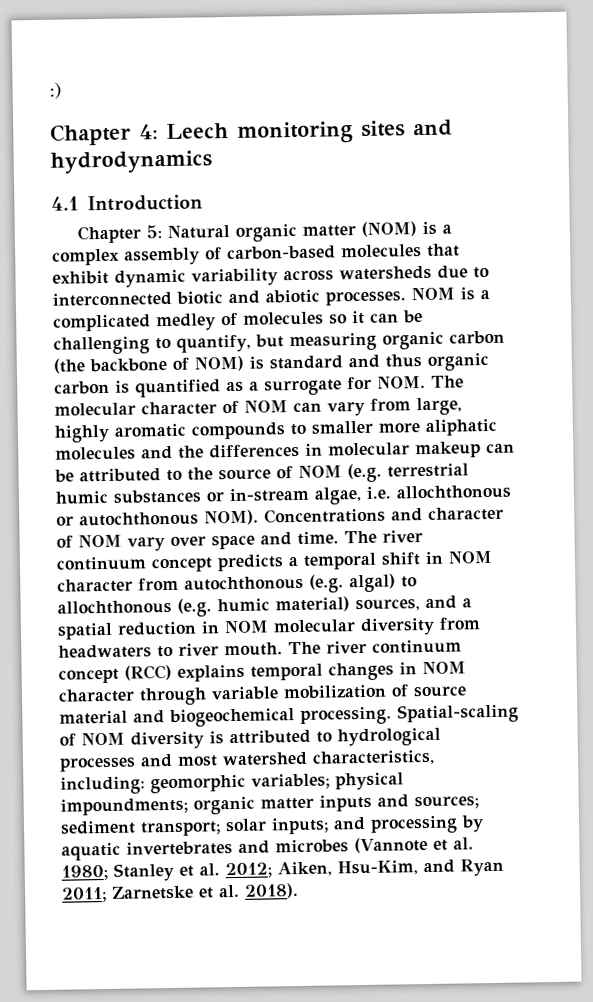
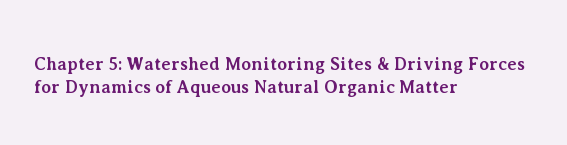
[49,82,62,99] [50,119,453,146] [50,150,212,174] [51,194,203,212] [77,221,453,244] [52,243,460,266] [52,265,489,288] [52,287,490,307] [53,310,423,332] [53,330,505,355] [53,352,489,374] [54,375,464,398] [54,397,462,417] [54,418,497,443] [55,441,515,461] [54,463,469,483] [55,484,511,505] [56,506,504,527] [56,530,423,552] [56,550,492,573] [57,573,417,593] [57,595,472,617] [57,617,481,640] [58,639,462,659] [58,661,466,684] [58,684,467,706] [59,703,519,728] [59,727,441,750] [59,749,435,772] [60,772,404,795] [60,794,479,816] [60,815,484,837] [61,837,474,861] [61,858,504,882] [61,883,299,903] :) // Chapter 4: Leech monitoring sites and hydrodynamics // 4.1 Introduction // Chapter 5: Natural organic matter (NOM) is a complex assembly of carbon-based molecules that exhibit dynamic variability across watersheds due to interconnected biotic and abiotic processes. NOM is a complicated medley of molecules so it can be challenging to quantify, but measuring organic carbon (the backbone of NOM) is standard and thus organic carbon is quantified as a surrogate for NOM. The molecular character of NOM can vary from large, highly aromatic compounds to smaller more aliphatic molecules and the differences in molecular makeup can be attributed to the source of NOM (e.g. terrestrial humic substances or in-stream algae, i.e. allochthonous or autochthonous NOM). Concentrations and character of NOM vary over space and time. The river continuum concept predicts a temporal shift in NOM character from autochthonous (e.g. algal) to allochthonous (e.g. humic material) sources, and a spatial reduction in NOM molecular diversity from headwaters to river mouth. The river continuum concept (RCC) explains temporal changes in NOM character through variable mobilization of source material and biogeochemical processing. Spatial-scaling of NOM diversity is attributed to hydrological processes and most watershed characteristics, including: geomorphic variables; physical impoundments; organic matter inputs and sources; sediment transport; solar inputs; and processing by aquatic invertebrates and microbes (Vannote et al. 1980; Stanley et al. 2012; Aiken, Hsu-Kim, and Ryan 2011; Zarnetske et al. 2018). -> [34,57,526,74] [34,80,459,97] Chapter 5: Watershed Monitoring Sites & Driving Forces for Dynamics of Aqueous Natural Organic Matter

